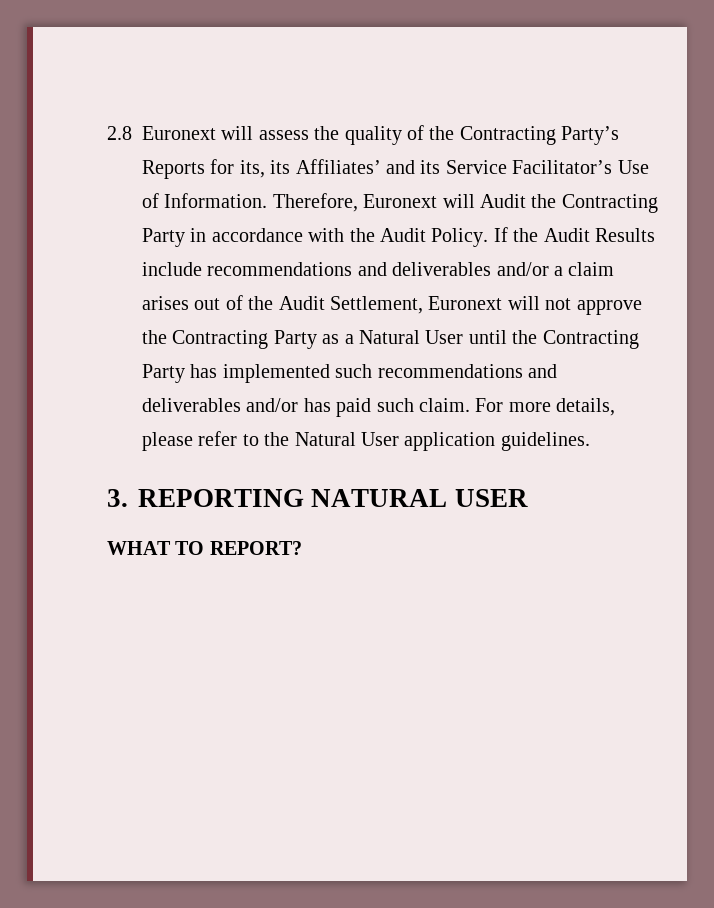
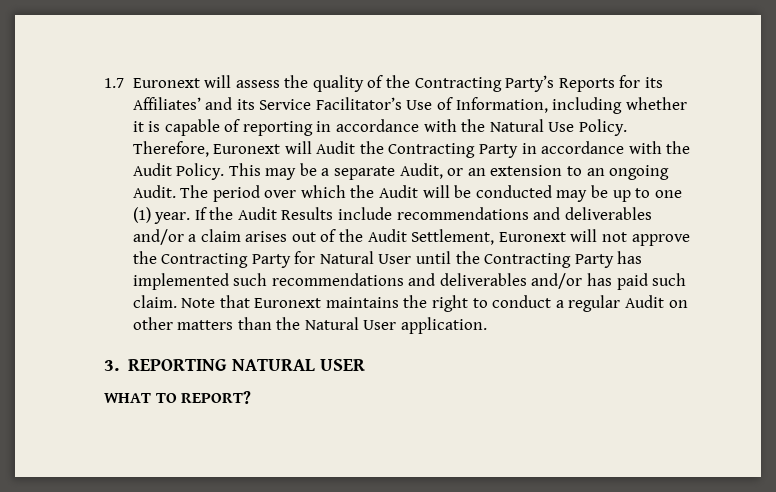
[107,126,132,140] 2.8 -> [104,78,124,88] 1.7
[239,160,265,178] its, -> (641, 81) none
[164,193,268,208] Information. -> [455,97,687,114] [132,119,627,136] Information, including whether it is capable of reporting in accordance with the Natural Use Policy.
(489, 237) none -> [228,163,670,180] [132,185,682,202] [132,207,191,224] This may be a separate Audit, or an extension to an ongoing Audit. The period over which the Audit will be conducted may be up to one (1) year.
[322,334,354,344] as a -> [294,251,316,264] for
[475,398,616,416] [142,431,259,451] For more details, please refer to -> [181,295,688,312] [132,317,272,330] Note that Euronext maintains the right to conduct a regular Audit on other matters than
[404,432,590,451] application guidelines. -> [401,317,488,334] application.

